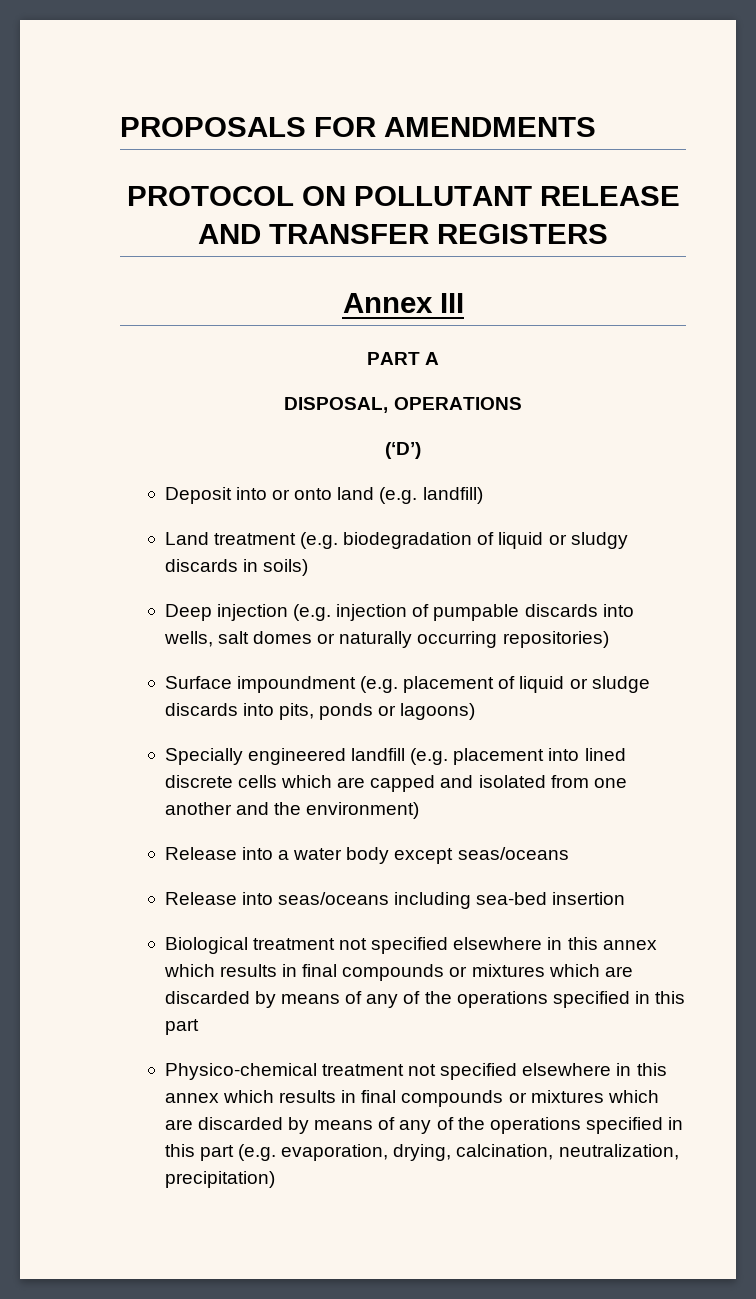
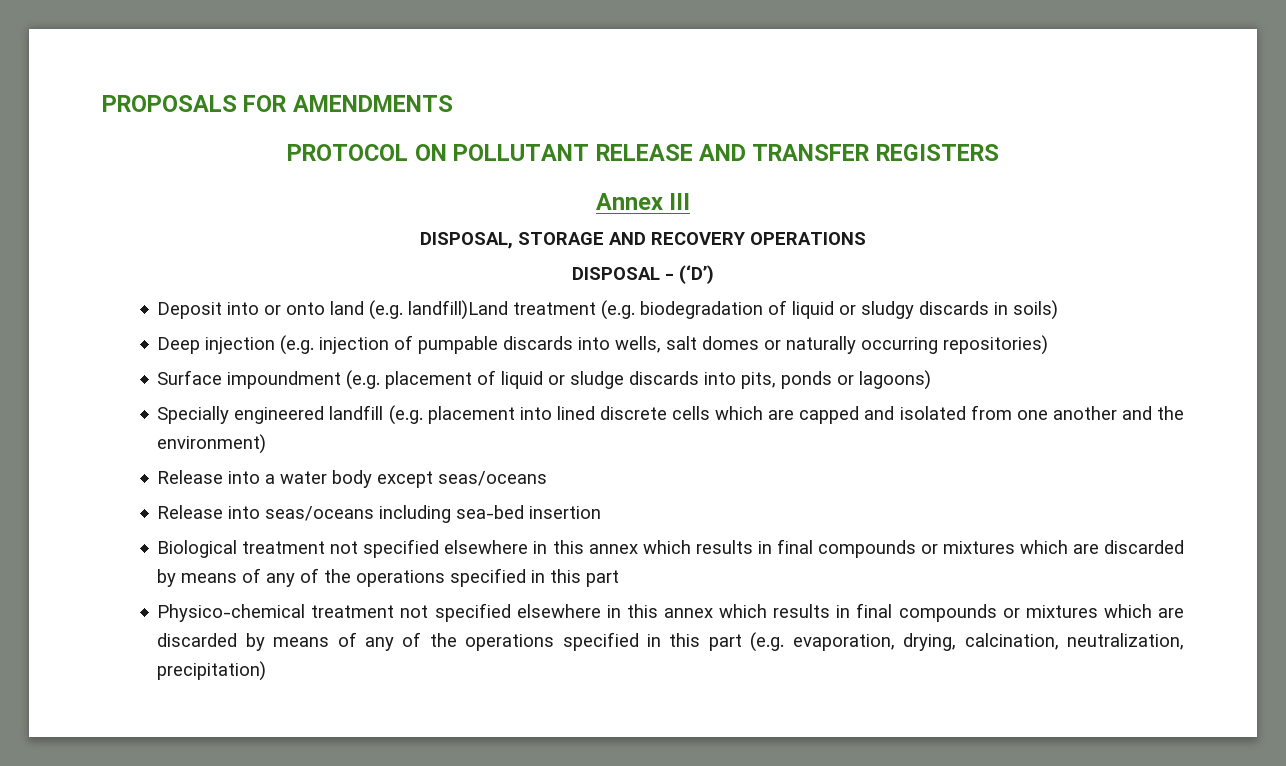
[366,352,440,365] // PART A -> (691, 201) none
(389, 405) none -> [518,232,745,245] STORAGE AND RECOVERY
(522, 403) none -> [572,267,674,280] DISPOSAL -
[422,487,483,504] [164,532,209,545] landfill) // Land -> [408,300,509,320] landfill)Land

